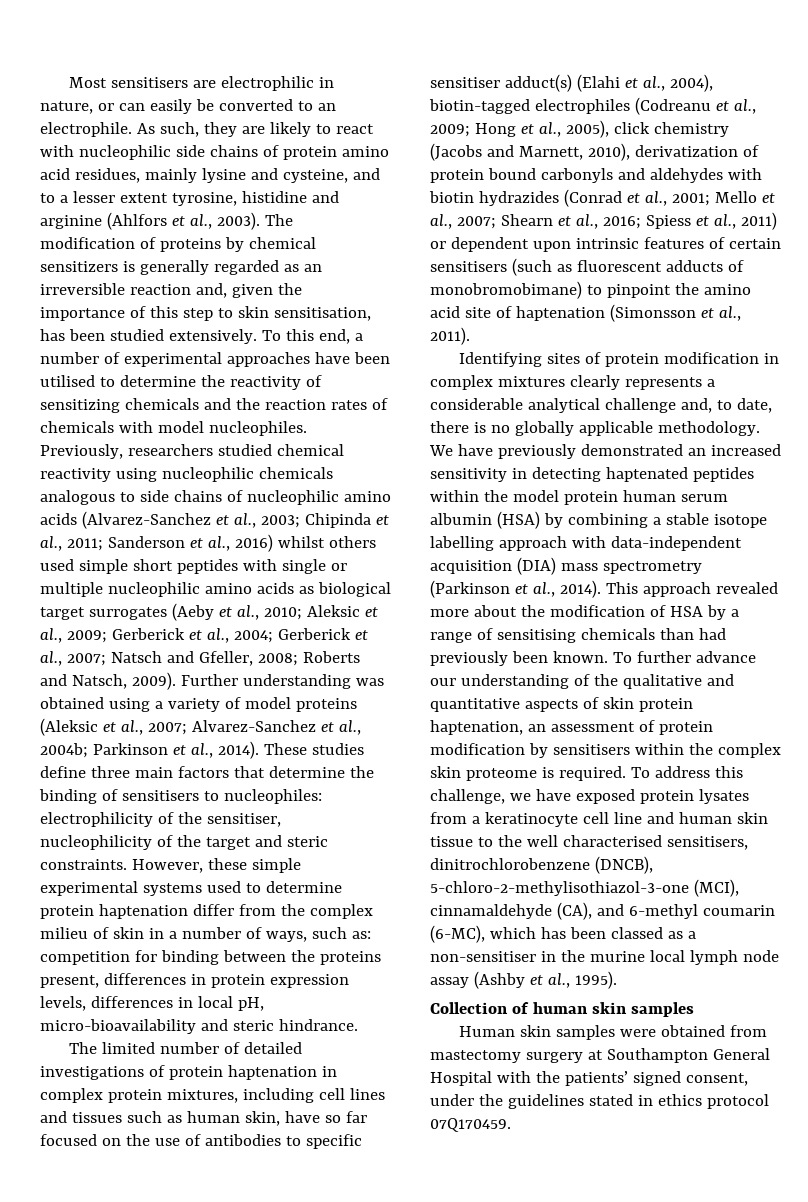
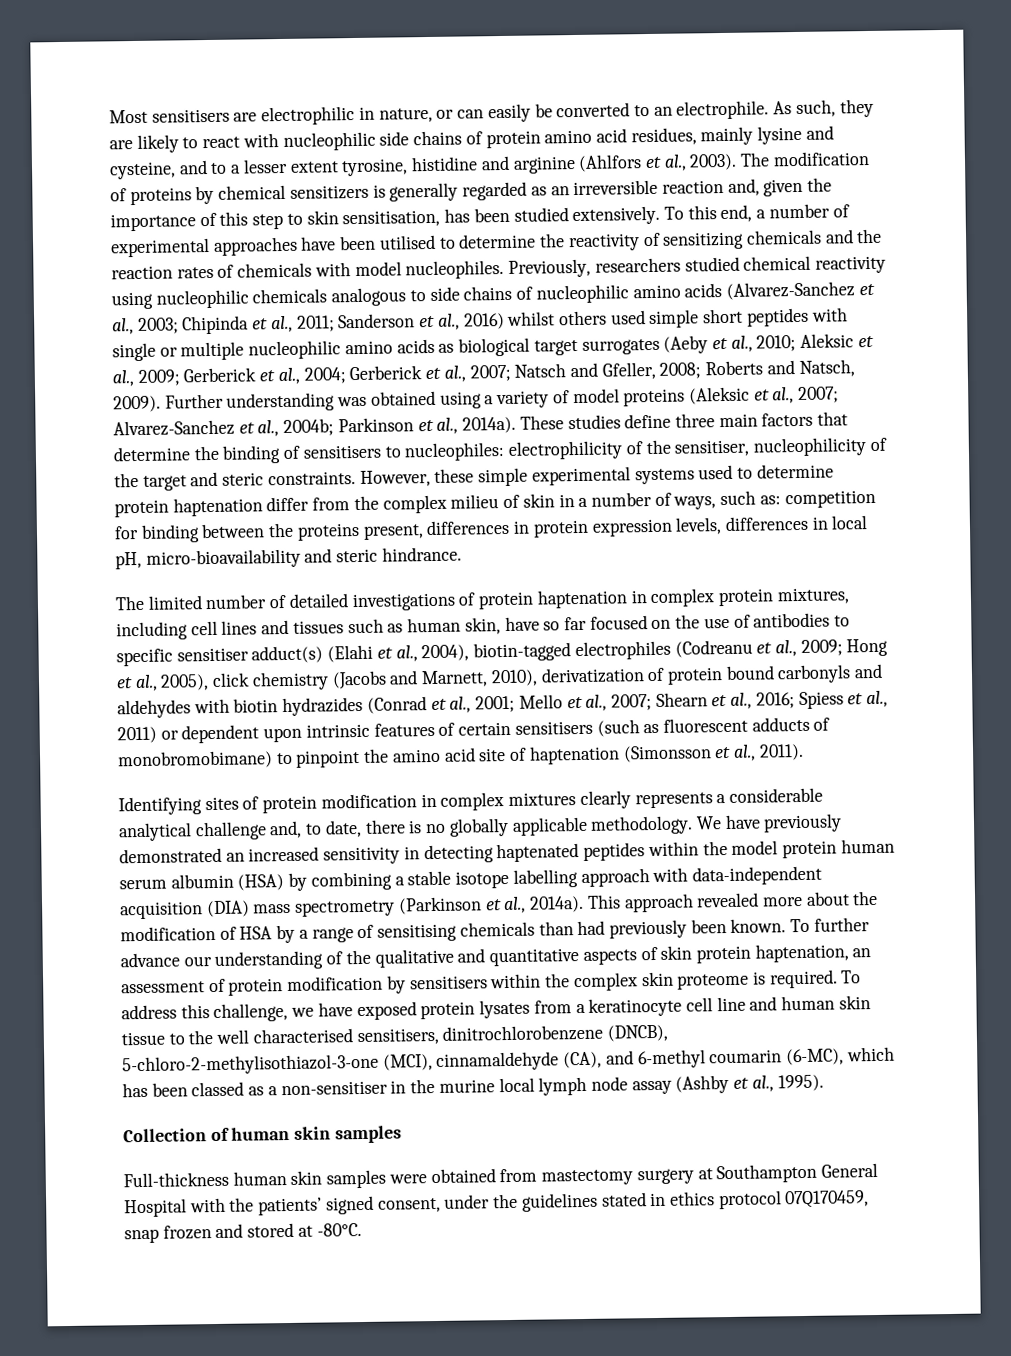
[217,741,259,759] 2014). -> [462,416,517,434] 2014a).
[559,580,601,598] 2014). -> [529,895,585,913] 2014a).
[458,1026,515,1037] Human -> [123,1171,287,1188] Full-thickness human
[430,1118,511,1132] 07Q170459. -> [785,1190,870,1209] [124,1222,362,1244] 07Q170459, snap frozen and stored at -80°C.

